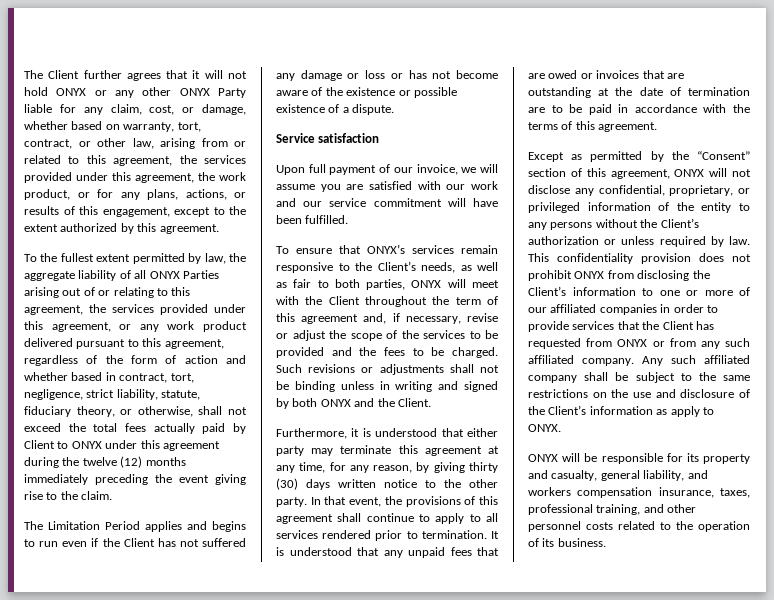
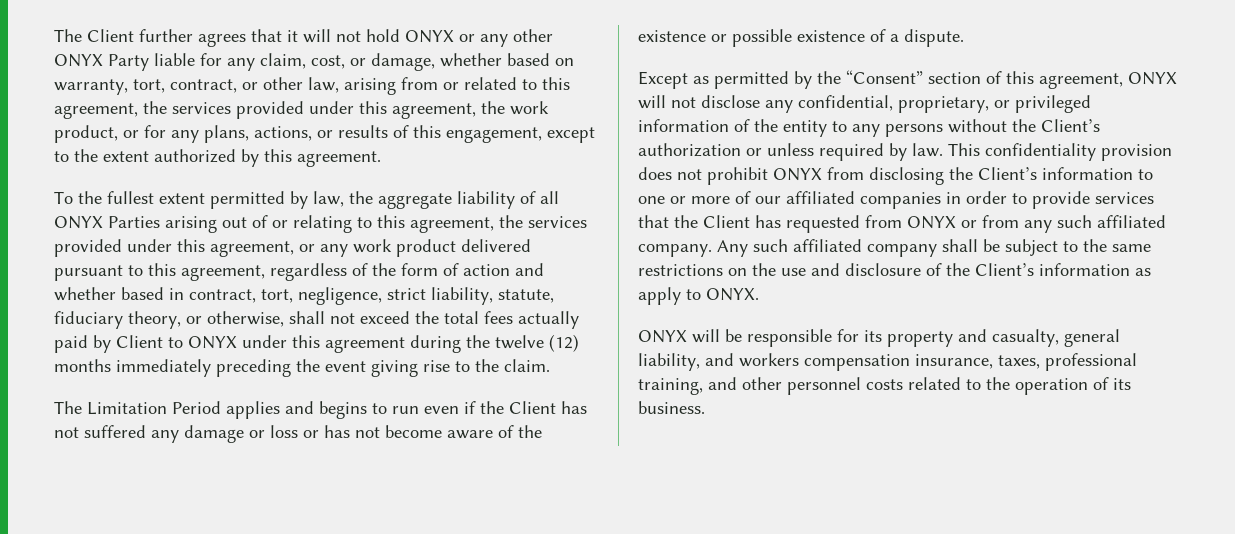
[276,133,380,143] [276,164,498,175] [276,181,498,192] [276,198,498,207] [276,215,349,224] [276,244,498,254] [276,261,498,273] [276,279,499,290] [276,296,498,307] [276,313,498,324] [276,330,498,341] [276,347,498,358] [276,364,499,375] [276,381,498,392] [276,398,431,409] [276,428,498,439] [276,445,499,456] [276,462,498,473] [276,478,498,490] [276,496,498,507] [276,513,499,524] [276,530,499,541] [276,547,499,558] [528,70,684,79] [528,87,750,98] [528,104,750,115] [528,121,658,132] // Service satisfaction // Upon full payment of our invoice, we will assume you are satisfied with our work and our service commitment will have been fulfilled. // To ensure that ONYX’s services remain responsive to the Client’s needs, as well as fair to both parties, ONYX will meet with the Client throughout the term of this agreement and, if necessary, revise or adjust the scope of the services to be provided and the fees to be charged. Such revisions or adjustments shall not be binding unless in writing and signed by both ONYX and the Client. // Furthermore, it is understood that either party may terminate this agreement at any time, for any reason, by giving thirty (30) days written notice to the other party. In that event, the provisions of this agreement shall continue to apply to all services rendered prior to termination. It is understood that any unpaid fees that are owed or invoices that are outstanding at the date of termination are to be paid in accordance with the terms of this agreement. -> (964, 38) none

